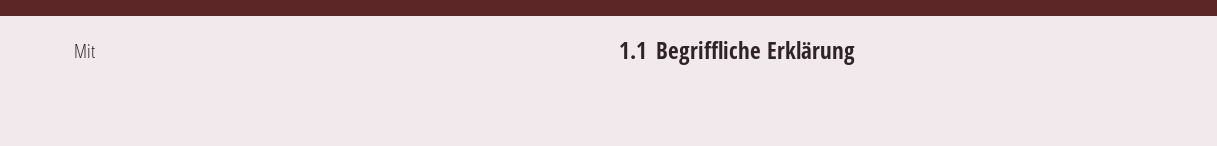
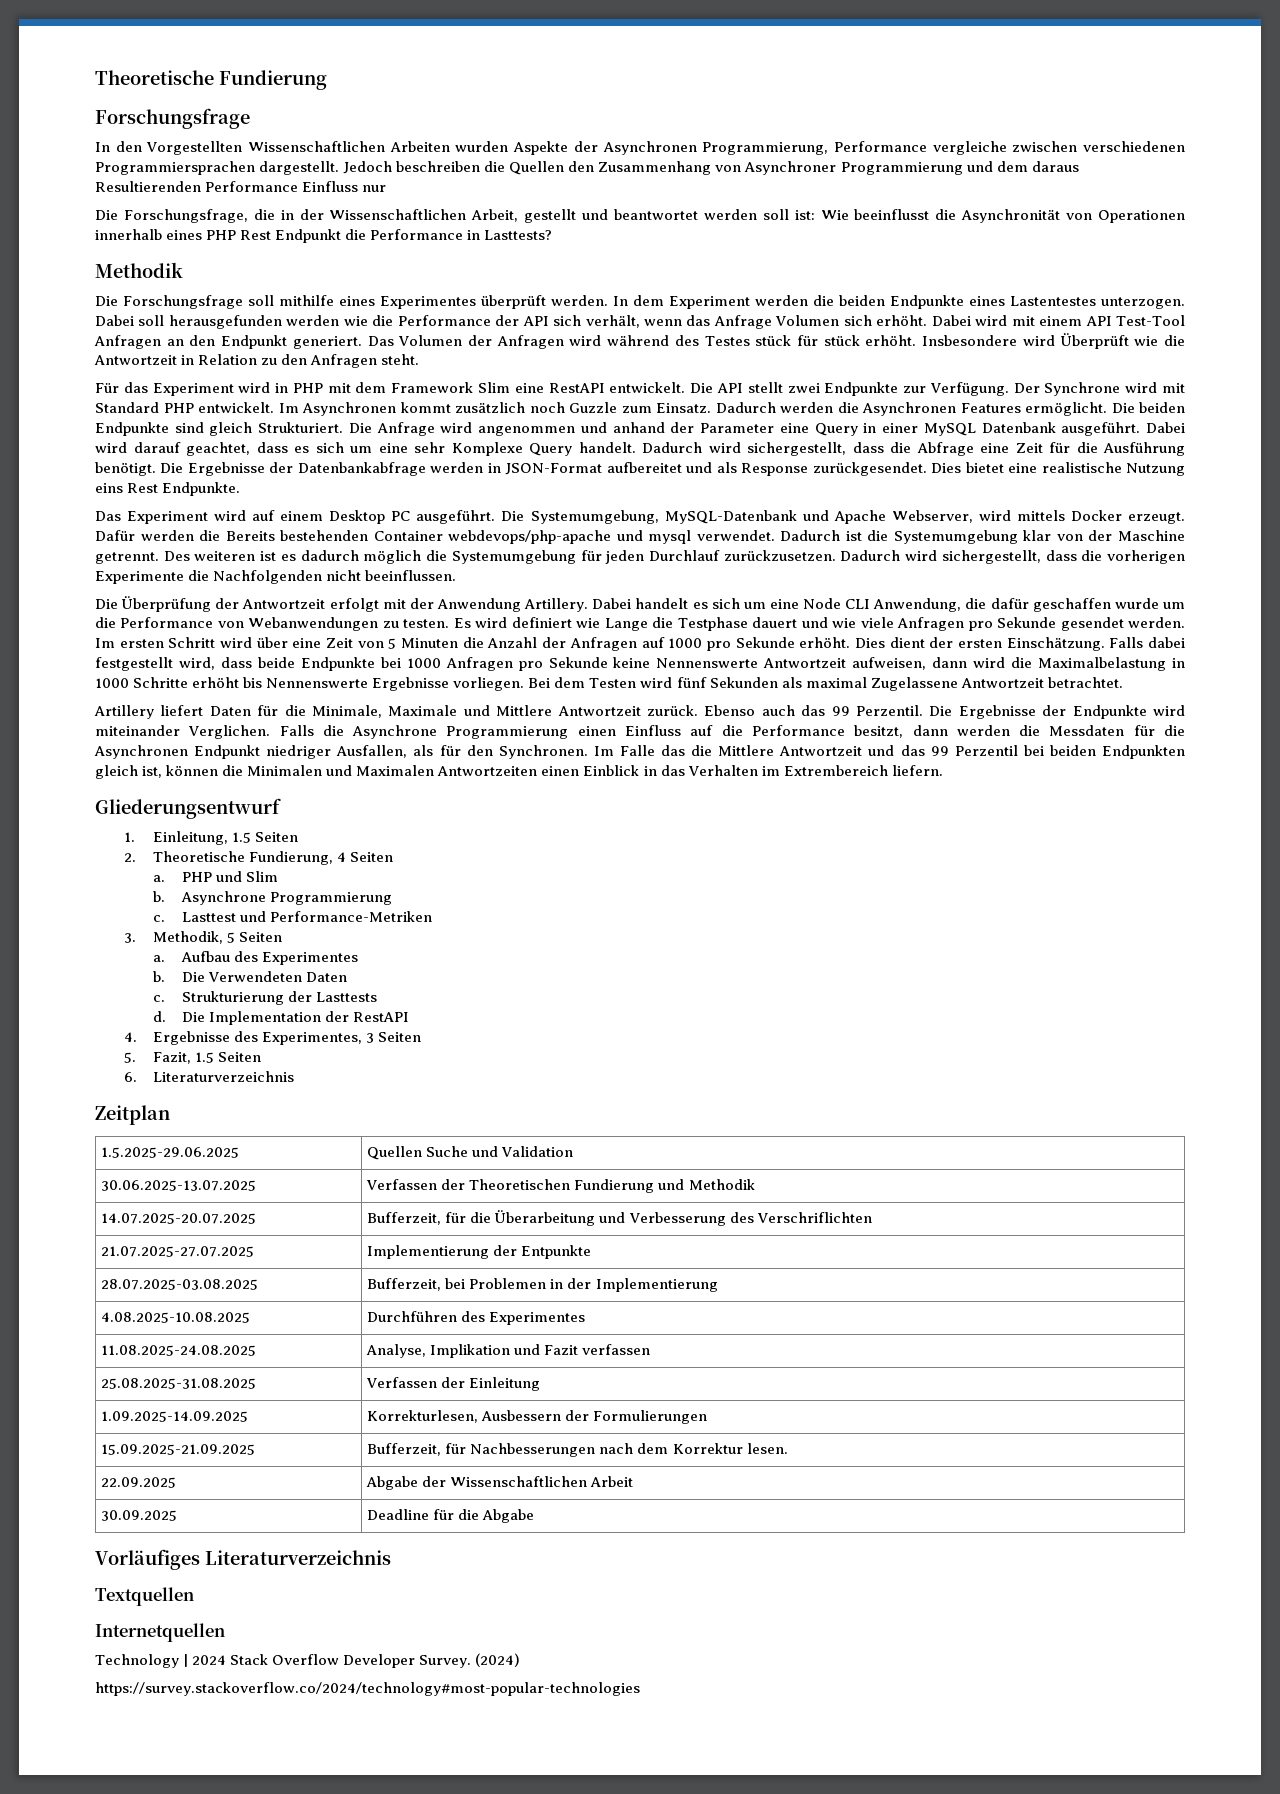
[74,44,95,58] [619,41,856,65] Mit // 1.1 Begriffliche Erklärung -> [95,70,327,90] [95,108,250,129] [95,141,1185,155] [95,161,1079,175] [95,181,387,192] [95,209,1186,223] [95,229,553,243] [95,262,183,278] [95,295,1185,309] [95,315,1186,329] [94,333,1186,349] [94,354,420,368] [95,382,1185,396] [95,402,1185,416] [95,422,1185,436] [95,442,1185,456] [95,462,1186,476] [95,482,241,496] [95,510,1186,524] [95,530,1185,544] [95,550,1185,564] [95,570,457,584] [95,596,1185,612] [95,617,1185,631] [95,637,1185,651] [95,657,1185,671] [95,677,1123,691] [94,705,1185,719] [95,725,1185,739] [94,745,1186,759] [95,765,943,779] [95,798,281,819] [124,831,299,845] [124,851,394,865] [153,871,279,882] [153,891,393,905] [153,911,433,922] [124,931,283,944] [153,951,359,965] [153,971,348,982] [153,991,378,1005] [153,1011,410,1025] [124,1031,422,1045] [124,1052,262,1064] [124,1071,295,1082] [95,1105,170,1125] [101,1147,240,1158] [367,1146,574,1160] [101,1180,257,1191] [366,1179,755,1193] [101,1213,257,1224] [367,1210,872,1226] [101,1246,255,1257] [367,1245,592,1259] [101,1279,259,1290] [367,1278,718,1292] [101,1312,251,1323] [367,1311,586,1325] [101,1345,257,1356] [366,1344,651,1358] [101,1378,257,1389] [366,1377,541,1391] [101,1411,249,1422] [367,1410,708,1424] [101,1444,256,1455] [367,1443,788,1457] [101,1477,177,1488] [366,1476,634,1490] [101,1510,178,1521] [367,1509,535,1523] [95,1549,391,1570] [95,1587,194,1606] [95,1623,225,1642] [95,1653,521,1668] [95,1682,640,1696] Theoretische Fundierung // Forschungsfrage // In den Vorgestellten Wissenschaftlichen Arbeiten wurden Aspekte der Asynchronen Programmierung, Performance vergleiche zwischen verschiedenen Programmiersprachen dargestellt. Jedoch beschreiben die Quellen den Zusammenhang von Asynchroner Programmierung und dem daraus Resultierenden Performance Einfluss nur // Die Forschungsfrage, die in der Wissenschaftlichen Arbeit, gestellt und beantwortet werden soll ist: Wie beeinflusst die Asynchronität von Operationen innerhalb eines PHP Rest Endpunkt die Performance in Lasttests? // Methodik // Die Forschungsfrage soll mithilfe eines Experimentes überprüft werden. In dem Experiment werden die beiden Endpunkte eines Lastentestes unterzogen. Dabei soll herausgefunden werden wie die Performance der API sich verhält, wenn das Anfrage Volumen sich erhöht. Dabei wird mit einem API Test-Tool Anfragen an den Endpunkt generiert. Das Volumen der Anfragen wird während des Testes stück für stück erhöht. Insbesondere wird Überprüft wie die Antwortzeit in Relation zu den Anfragen steht. // Für das Experiment wird in PHP mit dem Framework Slim eine RestAPI entwickelt. Die API stellt zwei Endpunkte zur Verfügung. Der Synchrone wird mit Standard PHP entwickelt. Im Asynchronen kommt zusätzlich noch Guzzle zum Einsatz. Dadurch werden die Asynchronen Features ermöglicht. Die beiden Endpunkte sind gleich Strukturiert. Die Anfrage wird angenommen und anhand der Parameter eine Query in einer MySQL Datenbank ausgeführt. Dabei wird darauf geachtet, dass es sich um eine sehr Komplexe Query handelt. Dadurch wird sichergestellt, dass die Abfrage eine Zeit für die Ausführung benötigt. Die Ergebnisse der Datenbankabfrage werden in JSON-Format aufbereitet und als Response zurückgesendet. Dies bietet eine realistische Nutzung eins Rest Endpunkte. // Das Experiment wird auf einem Desktop PC ausgeführt. Die Systemumgebung, MySQL-Datenbank und Apache Webserver, wird mittels Docker erzeugt. Dafür werden die Bereits bestehenden Container webdevops/php-apache und mysql verwendet. Dadurch ist die Systemumgebung klar von der Maschine getrennt. Des weiteren ist es dadurch möglich die Systemumgebung für jeden Durchlauf zurückzusetzen. Dadurch wird sichergestellt, dass die vorherigen Experimente die Nachfolgenden nicht beeinflussen. // Die Überprüfung der Antwortzeit erfolgt mit der Anwendung Artillery. Dabei handelt es sich um eine Node CLI Anwendung, die dafür geschaffen wurde um die Performance von Webanwendungen zu testen. Es wird definiert wie Lange die Testphase dauert und wie viele Anfragen pro Sekunde gesendet werden. Im ersten Schritt wird über eine Zeit von 5 Minuten die Anzahl der Anfragen auf 1000 pro Sekunde erhöht. Dies dient der ersten Einschätzung. Falls dabei festgestellt wird, dass beide Endpunkte bei 1000 Anfragen pro Sekunde keine Nennenswerte Antwortzeit aufweisen, dann wird die Maximalbelastung in 1000 Schritte erhöht bis Nennenswerte Ergebnisse vorliegen. Bei dem Testen wird fünf Sekunden als maximal Zugelassene Antwortzeit betrachtet. // Artillery liefert Daten für die Minimale, Maximale und Mittlere Antwortzeit zurück. Ebenso auch das 99 Perzentil. Die Ergebnisse der Endpunkte wird miteinander Verglichen. Falls die Asynchrone Programmierung einen Einfluss auf die Performance besitzt, dann werden die Messdaten für die Asynchronen Endpunkt niedriger Ausfallen, als für den Synchronen. Im Falle das die Mittlere Antwortzeit und das 99 Perzentil bei beiden Endpunkten gleich ist, können die Minimalen und Maximalen Antwortzeiten einen Einblick in das Verhalten im Extrembereich liefern. // Gliederungsentwurf // 1. Einleitung, 1.5 Seiten // 2. Theoretische Fundierung, 4 Seiten // a. PHP und Slim // b. Asynchrone Programmierung // c. Lasttest und Performance-Metriken // 3. Methodik, 5 Seiten // a. Aufbau des Experimentes // b. Die Verwendeten Daten // c. Strukturierung der Lasttests // d. Die Implementation der RestAPI // 4. Ergebnisse des Experimentes, 3 Seiten // 5. Fazit, 1.5 Seiten // 6. Literaturverzeichnis // Zeitplan // 1.5.2025-29.06.2025 | Quellen Suche und Validation // 30.06.2025-13.07.2025 | Verfassen der Theoretischen Fundierung und Methodik // 14.07.2025-20.07.2025 | Bufferzeit, für die Überarbeitung und Verbesserung des Verschriflichten // 21.07.2025-27.07.2025 | Implementierung der Entpunkte // 28.07.2025-03.08.2025 | Bufferzeit, bei Problemen in der Implementierung // 4.08.2025-10.08.2025 | Durchführen des Experimentes // 11.08.2025-24.08.2025 | Analyse, Implikation und Fazit verfassen // 25.08.2025-31.08.2025 | Verfassen der Einleitung // 1.09.2025-14.09.2025 | Korrekturlesen, Ausbessern der Formulierungen // 15.09.2025-21.09.2025 | Bufferzeit, für Nachbesserungen nach dem Korrektur lesen. // 22.09.2025 | Abgabe der Wissenschaftlichen Arbeit // 30.09.2025 | Deadline für die Abgabe // Vorläufiges Literaturverzeichnis // Textquellen // Internetquellen // Technology | 2024 Stack Overflow Developer Survey. (2024) // https://survey.stackoverflow.co/2024/technology#most-popular-technologies

